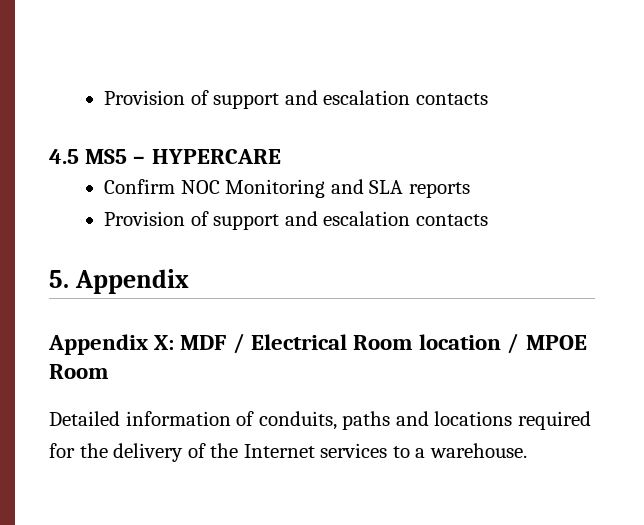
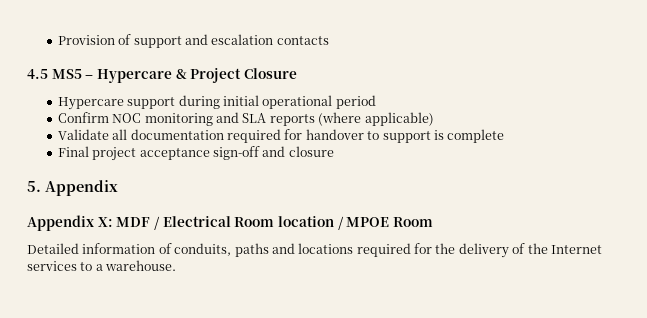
[151,149,281,164] HYPERCARE -> [96,68,297,83] [57,95,376,110] Hypercare & Project Closure // Hypercare support during initial operational period
[225,179,326,198] Monitoring -> [144,113,213,126] monitoring
[104,211,489,230] // Provision of support and escalation contacts -> [318,112,434,126] [57,129,505,143] [57,146,334,161] (where applicable) // Validate all documentation required for handover to support is complete // Final project acceptance sign-off and closure

